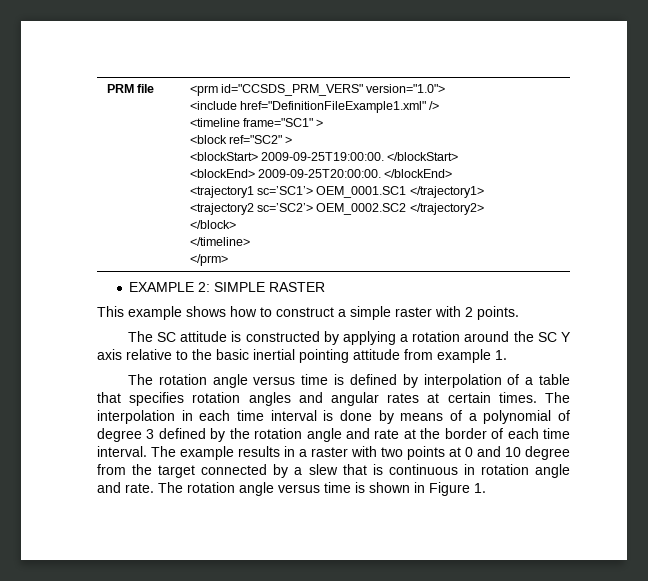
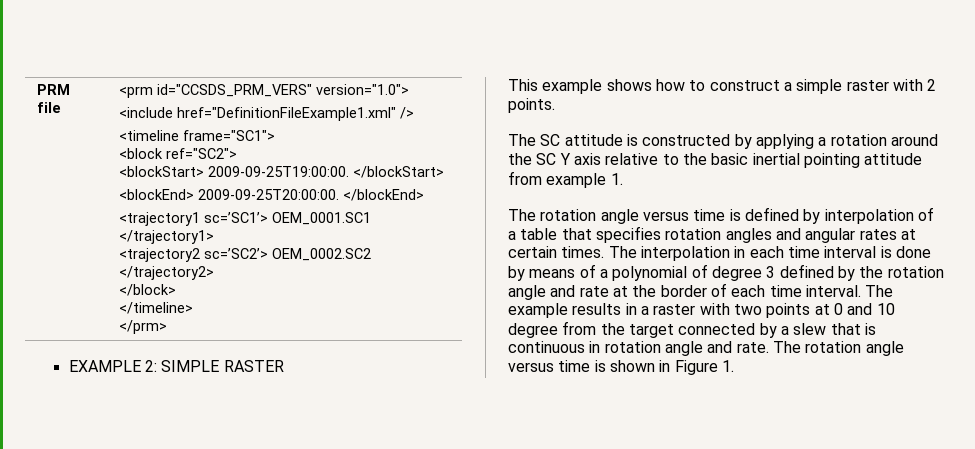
[243,118,324,127] frame="SC1" > -> [183,130,276,141] frame="SC1">
[229,135,293,144] ref="SC2" > -> [166,148,238,159] ref="SC2">

